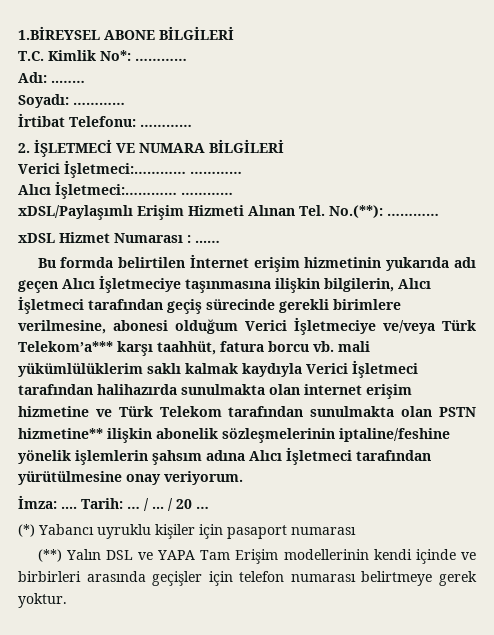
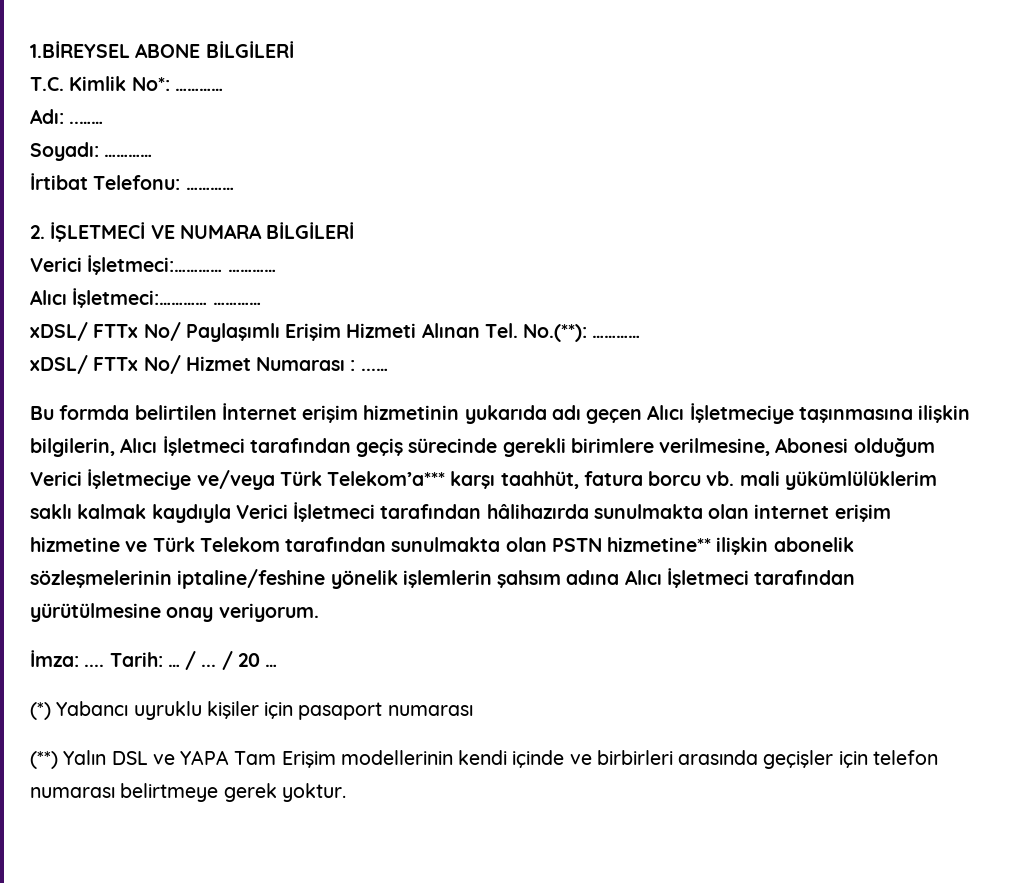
[18,205,133,220] xDSL/Paylaşımlı -> [30,322,280,342] xDSL/ FTTx No/ Paylaşımlı
[18,233,55,243] xDSL -> [30,355,181,374] xDSL/ FTTx No/
[113,320,168,331] abonesi -> [775,438,849,453] Abonesi
[97,384,177,395] halihazırda -> [486,504,589,519] hâlihazırda

